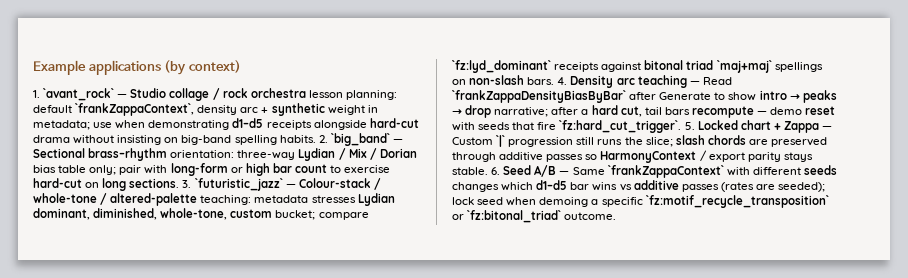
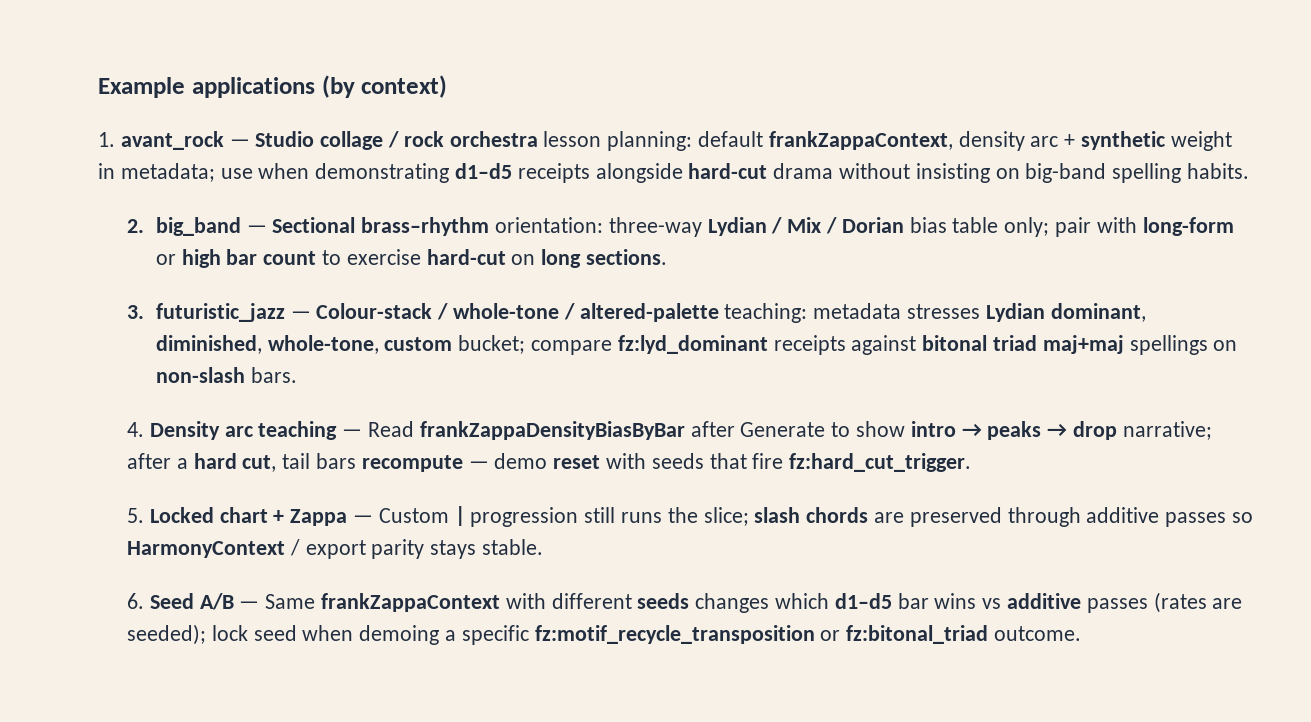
[43,88,115,101] `avant_rock` -> [120,131,224,150] avant_rock
[75,103,195,116] `frankZappaContext`, -> [768,131,953,150] frankZappaContext,
[318,133,390,146] 2. `big_band` -> [126,217,241,236] // 2. big_band
[182,178,283,191] 3. `futuristic_jazz` -> [126,303,285,322] // 3. futuristic_jazz
[452,60,551,73] `fz:lyd_dominant` -> [617,335,768,354] fz:lyd_dominant
[716,60,772,73] `maj+maj` -> [1042,335,1124,354] maj+maj
(555, 81) none -> (297, 375) //
[452,90,626,103] `frankZappaDensityBiasByBar` -> [419,421,685,440] frankZappaDensityBiasByBar
[559,120,682,133] `fz:hard_cut_trigger`. -> [789,453,972,472] fz:hard_cut_trigger. //
[496,135,506,147] `|` -> [454,506,465,526] |
(488, 171) none -> (543, 547) //
[607,165,724,178] `frankZappaContext` -> [320,593,500,612] frankZappaContext
[645,195,829,208] [452,210,562,223] `fz:motif_recycle_transposition` or `fz:bitonal_triad` -> [534,625,989,644] fz:motif_recycle_transposition or fz:bitonal_triad

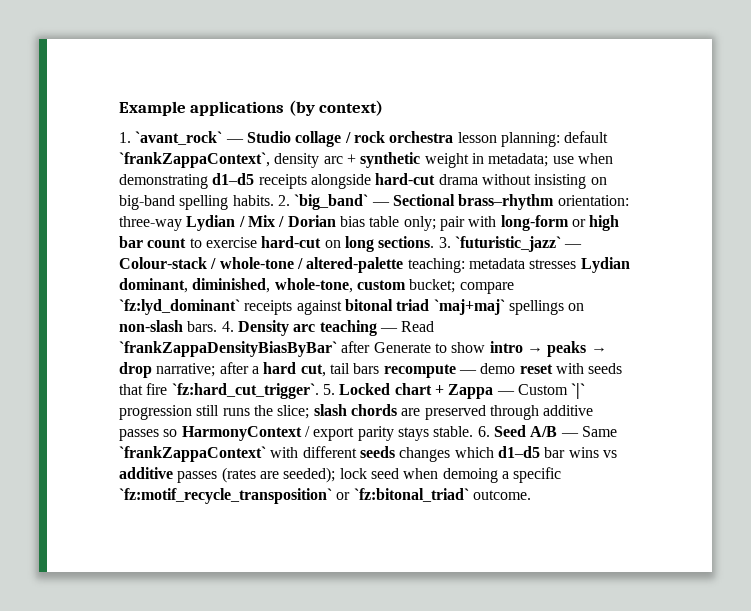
[120,131,224,150] avant_rock -> [135,131,223,145] `avant_rock`
[768,131,953,150] frankZappaContext, -> [119,152,270,168] `frankZappaContext`,
[126,217,241,236] // 2. big_band -> [277,194,369,210] 2. `big_band`
[126,303,285,322] // 3. futuristic_jazz -> [438,236,561,252] 3. `futuristic_jazz`
[617,335,768,354] fz:lyd_dominant -> [119,299,240,315] `fz:lyd_dominant`
[1042,335,1124,354] maj+maj -> [433,299,505,315] `maj+maj`
(297, 375) // -> (218, 326) none
[419,421,685,440] frankZappaDensityBiasByBar -> [119,341,337,357] `frankZappaDensityBiasByBar`
[789,453,972,472] fz:hard_cut_trigger. // -> [171,383,319,399] `fz:hard_cut_trigger`.
[454,506,465,526] | -> [571,383,586,399] `|`
(543, 547) // -> (474, 431) none
[320,593,500,612] frankZappaContext -> [119,446,266,462] `frankZappaContext`
[534,625,989,644] fz:motif_recycle_transposition or fz:bitonal_triad -> [119,488,469,504] `fz:motif_recycle_transposition` or `fz:bitonal_triad`

